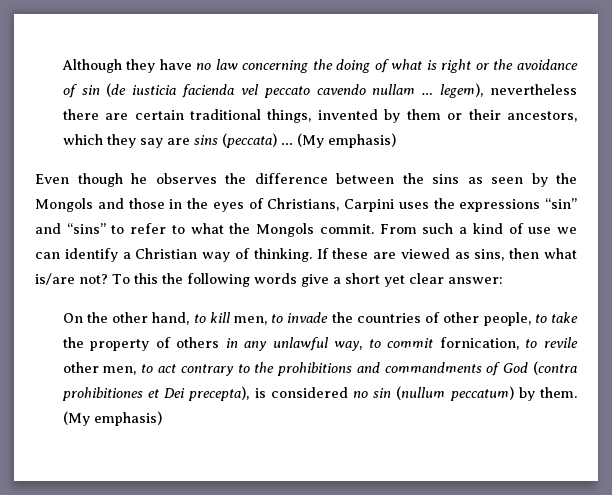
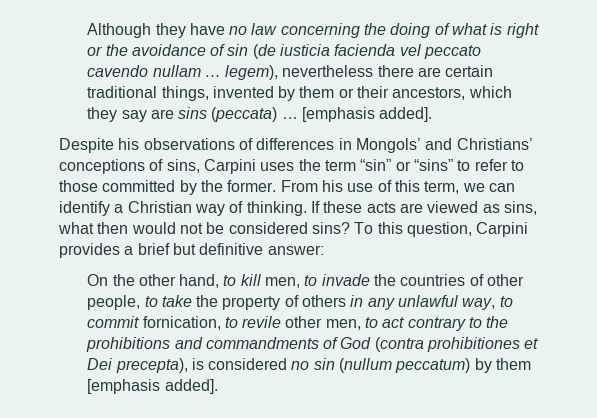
[296,133,396,148] [35,173,577,187] [35,198,577,212] [35,223,552,237] (My emphasis) // Even though he observes the difference between the sins as seen by the Mongols and those in the eyes of Christians, Carpini uses the expressions “sin” and “sins” to refer to what the Mongols commit. From such a kind of use -> [302,107,433,122] [59,138,533,153] [59,159,524,174] [59,180,460,195] [emphasis added]. // Despite his observations of differences in Mongols’ and Christians’ conceptions of sins, Carpini uses the term “sin” or “sins” to refer to those committed by the former. From his use of this term,
(369, 253) none -> [366,202,396,213] acts
[509,248,577,259] [35,273,444,287] then what is/are not? To this the following words give a short yet clear -> [58,222,529,237] [59,243,264,258] what then would not be considered sins? To this question, Carpini provides a brief but definitive
[540,387,577,398] [62,411,162,426] them. (My emphasis) -> [496,358,532,370] [87,379,218,394] them [emphasis added].

